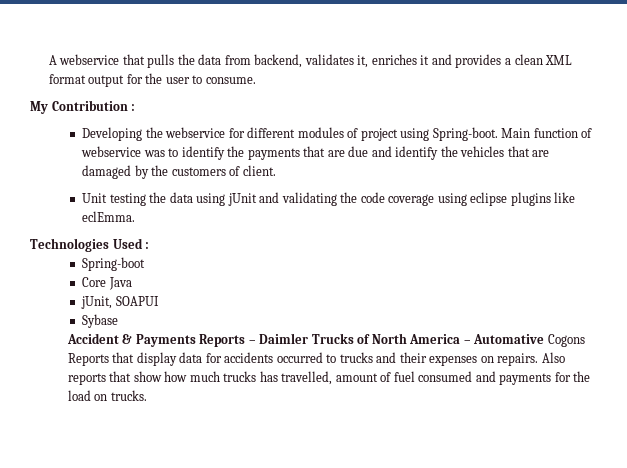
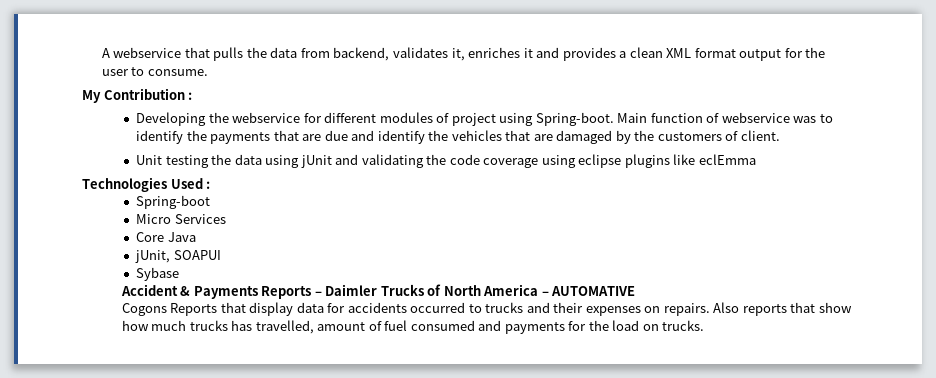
[82,211,136,222] eclEmma. -> [698,154,756,165] eclEmma
(146, 264) none -> [136,214,226,224] // Micro Services
[473,334,545,344] Automative -> [551,286,636,296] AUTOMATIVE //

